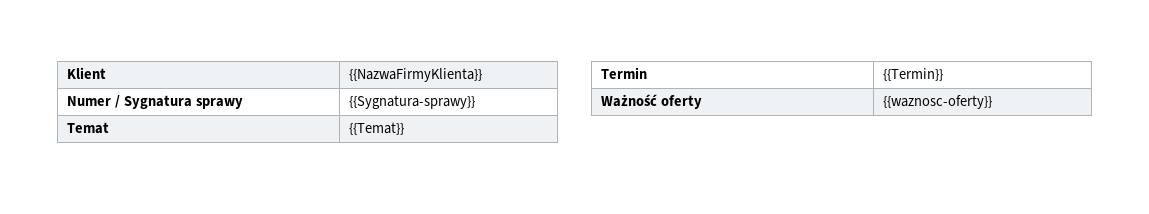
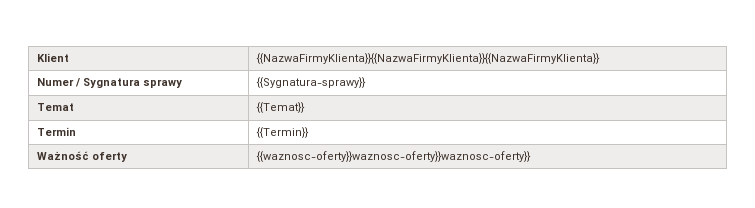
[348,68,482,82] {{NazwaFirmyKlienta}} -> [255,53,600,64] {{NazwaFirmyKlienta}}{{NazwaFirmyKlienta}}{{NazwaFirmyKlienta}}
[882,95,992,109] {{waznosc-oferty}} -> [255,151,531,162] {{waznosc-oferty}}waznosc-oferty}}waznosc-oferty}}

